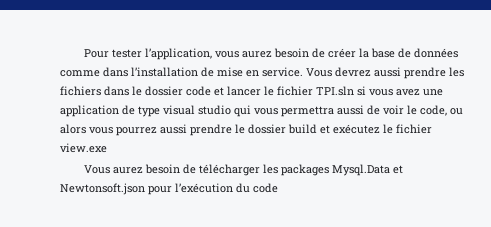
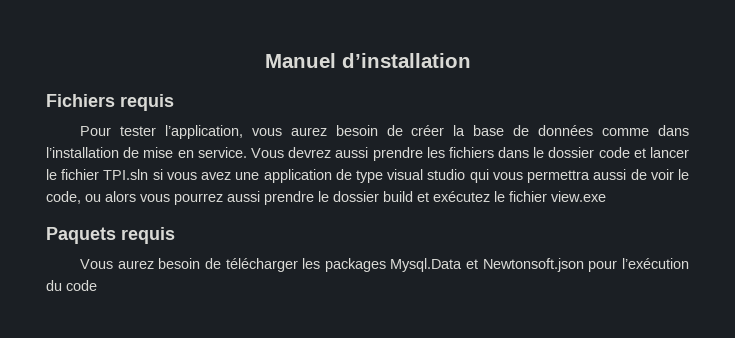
(84, 53) none -> [264,53,471,68] [46,94,174,111] Manuel d’installation // Fichiers requis //
(107, 148) none -> [46,227,175,244] // Paquets requis

